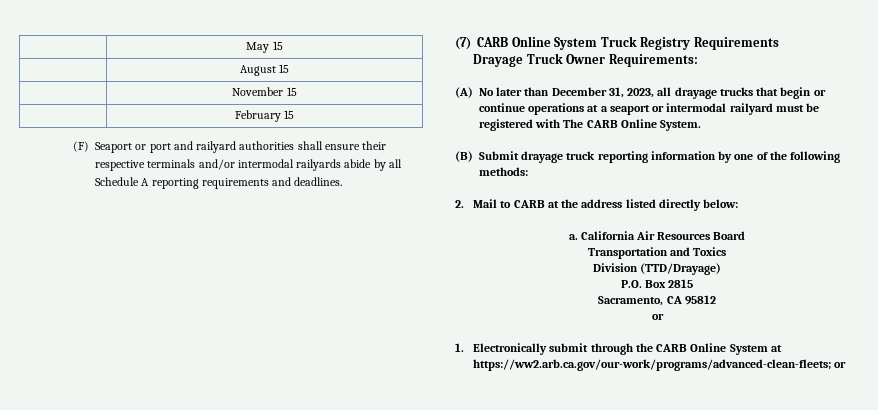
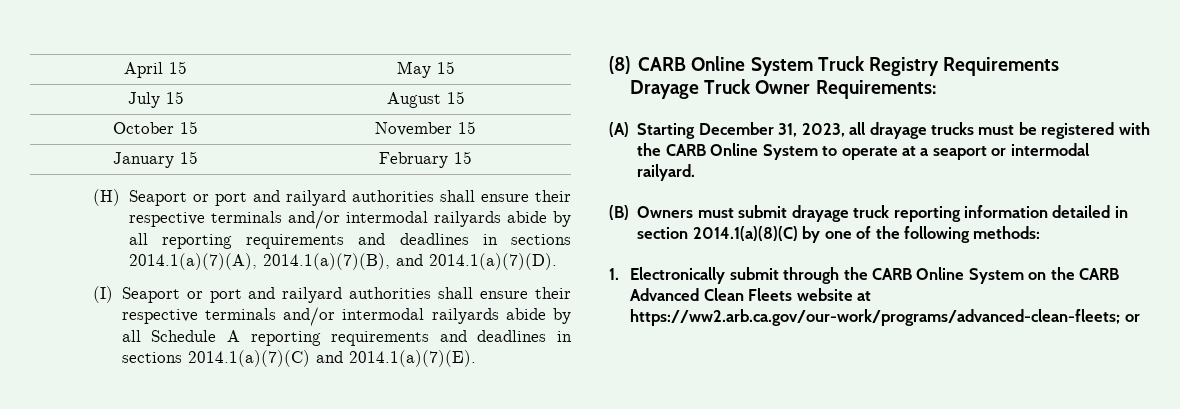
(246, 47) none -> [124,61,187,78] April 15
(283, 45) none -> [127,91,184,108] July 15
(290, 68) none -> [113,121,198,134] October 15
(297, 91) none -> [113,151,198,168] January 15
[73,141,90,152] (F) -> [93,189,571,206] [128,210,571,229] [128,233,571,249] [128,253,557,270] [93,286,114,303] (H) Seaport or port and railyard authorities shall ensure their respective terminals and/or intermodal railyards abide by all reporting requirements and deadlines in sections 2014.1(a)(7)(A), 2014.1(a)(7)(B), and 2014.1(a)(7)(D). // (I)
[294,177,343,186] [455,37,471,50] deadlines. // (7) -> [477,330,572,342] [121,350,476,367] [609,56,630,74] deadlines in sections 2014.1(a)(7)(C) and 2014.1(a)(7)(E). // (8)
[479,87,550,96] No later than -> [637,123,696,139] Starting
[756,87,826,99] [479,103,585,115] that begin or continue operations -> [978,122,1150,139] [637,143,898,160] must be registered with the CARB Online System to operate
[729,103,820,115] [479,119,702,131] [455,151,716,163] railyard must be registered with The CARB Online System. // (B) Submit drayage truck reporting information -> [637,164,696,181] [609,205,1128,222] [637,226,798,241] railyard. // (B) Owners must submit drayage truck reporting information detailed in section 2014.1(a)(8)(C)
[455,199,739,211] [568,231,746,240] [587,247,727,259] [592,263,722,275] [620,279,694,288] [598,295,716,306] [651,313,664,320] // 2. Mail to CARB at the address listed directly below: // a. California Air Resources Board // Transportation and Toxics // Division (TTD/Drayage) // P.O. Box 2815 // Sacramento, CA 95812 // or -> (1041, 232) none
(768, 349) none -> [1028,267,1120,280] [630,288,853,301] on the CARB Advanced Clean Fleets website

